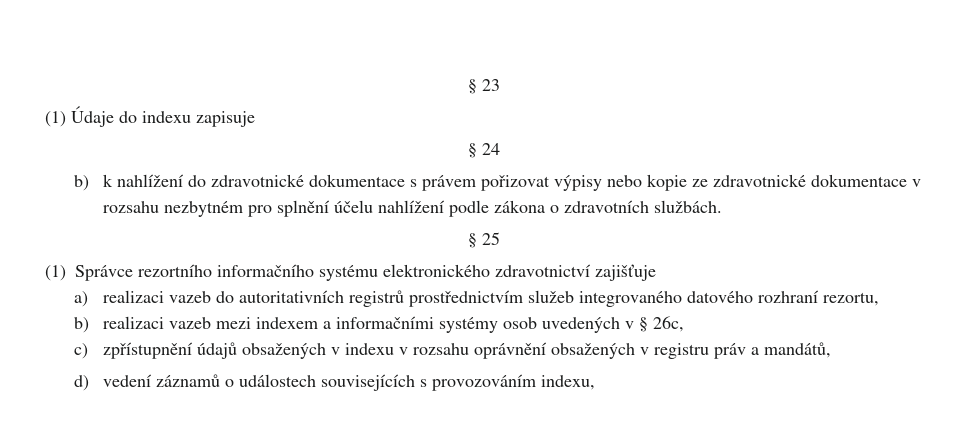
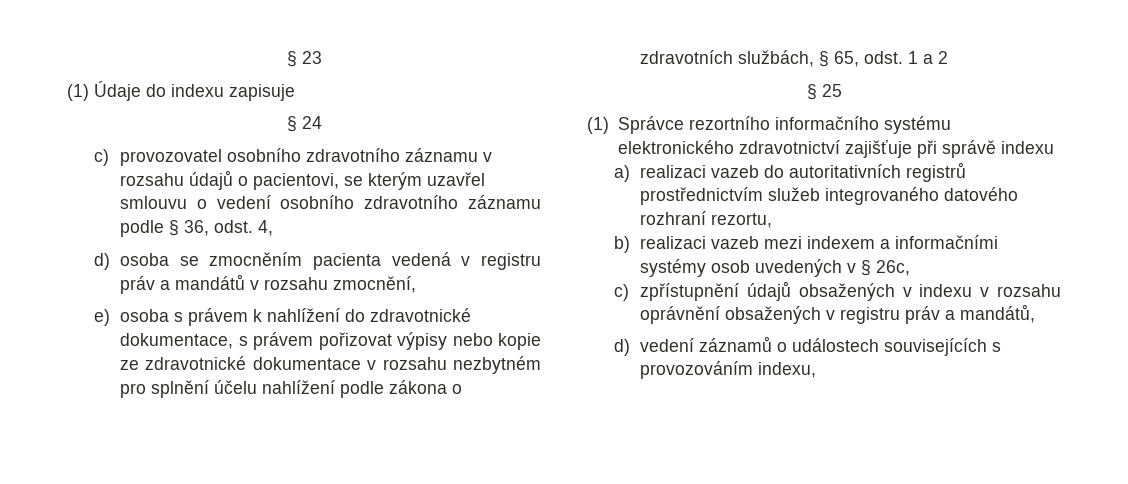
[73,175,89,191] b) -> [93,148,493,166] [120,170,486,190] [120,195,541,209] [120,220,274,237] [93,252,541,270] [120,274,417,294] [93,308,249,326] c) provozovatel osobního zdravotního záznamu v rozsahu údajů o pacientovi, se kterým uzavřel smlouvu o vedení osobního zdravotního záznamu podle § 36, odst. 4, // d) osoba se zmocněním pacienta vedená v registru práv a mandátů v rozsahu zmocnění, // e) osoba s právem
[308,174,405,187] dokumentace -> [120,333,234,349] dokumentace,
[653,200,722,213] službách. -> [738,50,949,67] službách, § 65, odst. 1 a 2
(656, 272) none -> [916,140,1054,158] při správě indexu

